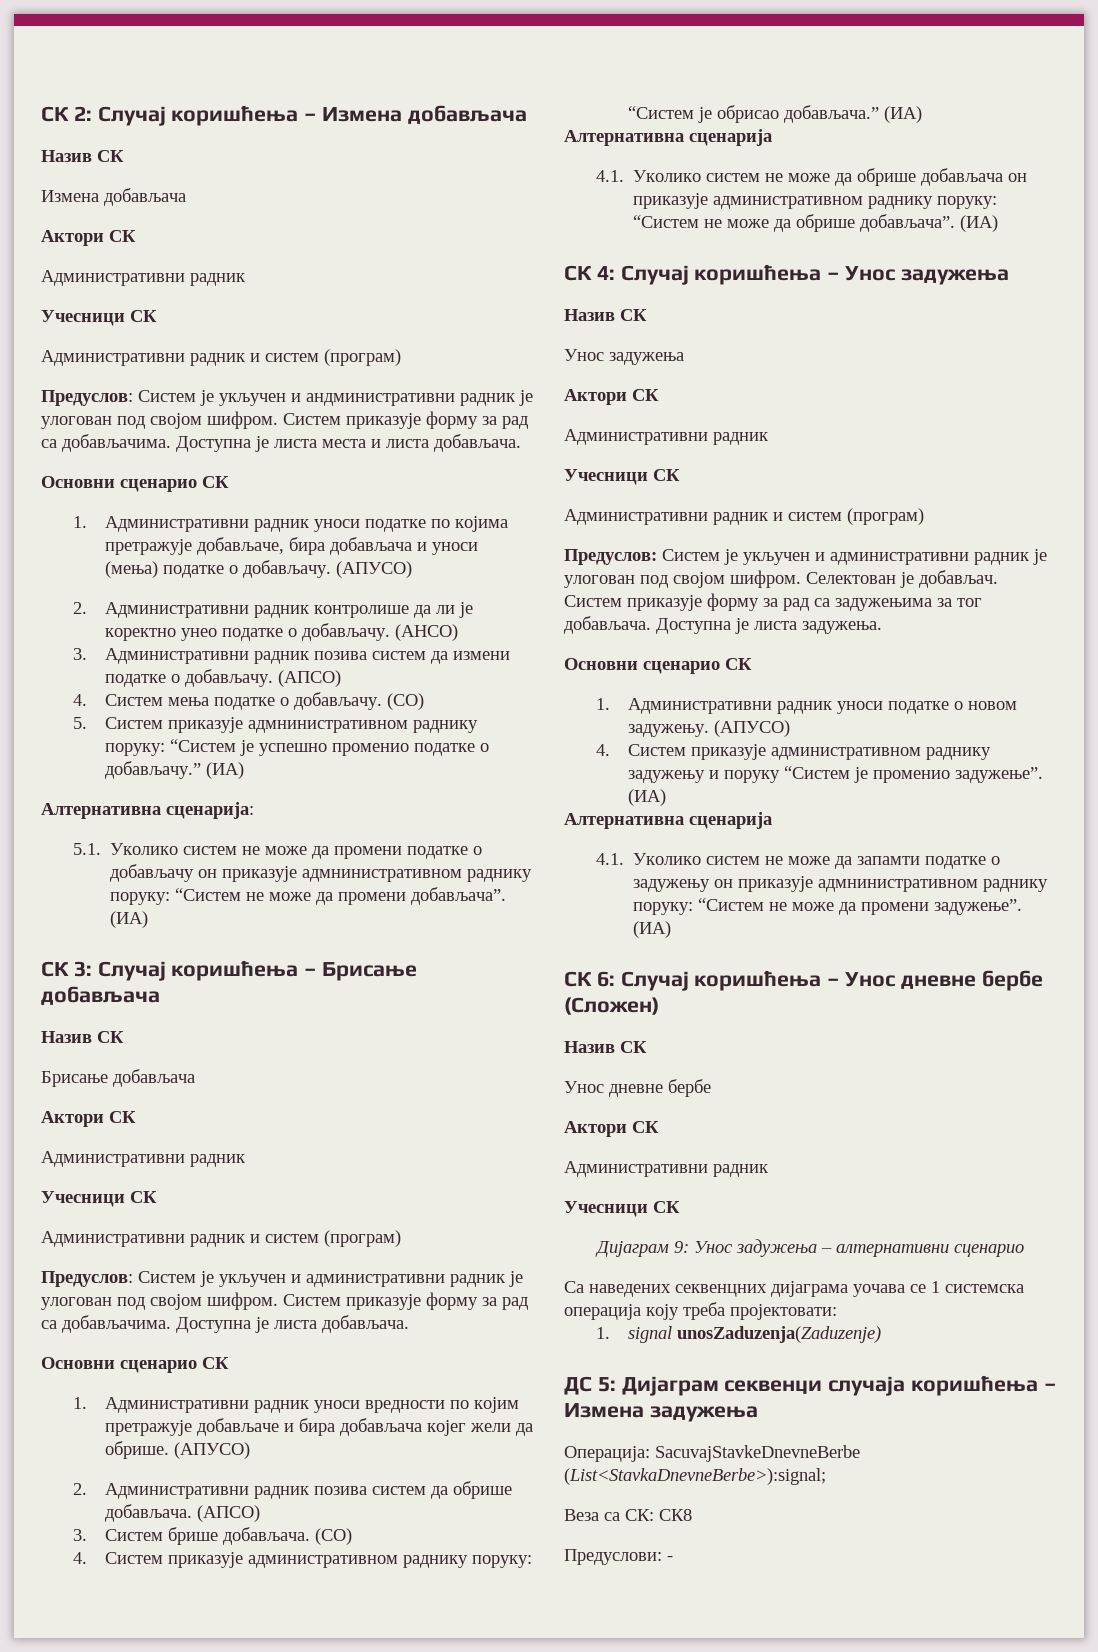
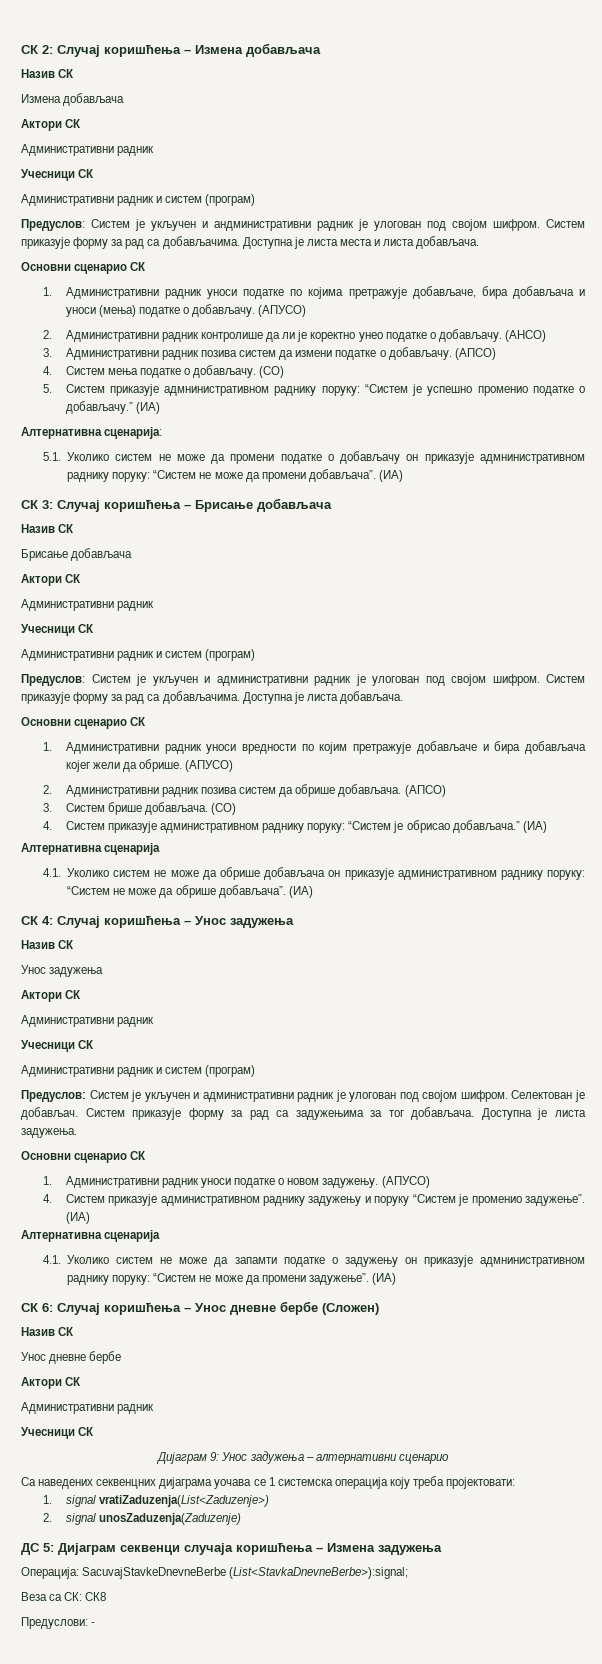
(672, 1334) none -> [98,1495,269,1507] [43,1513,96,1525] vratiZaduzenja(List<Zaduzenje>) // 2. signal

